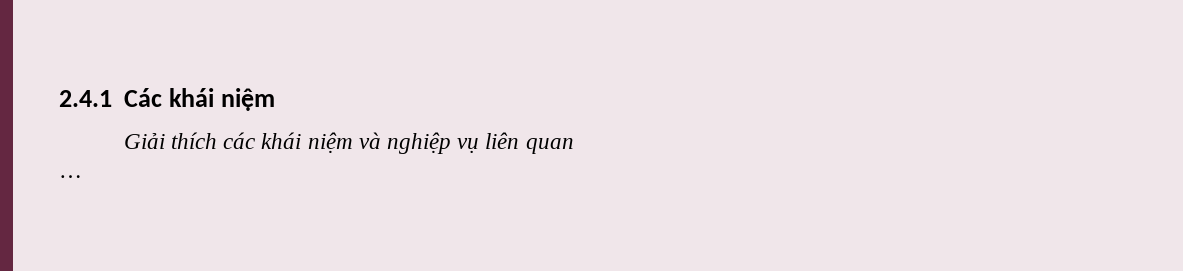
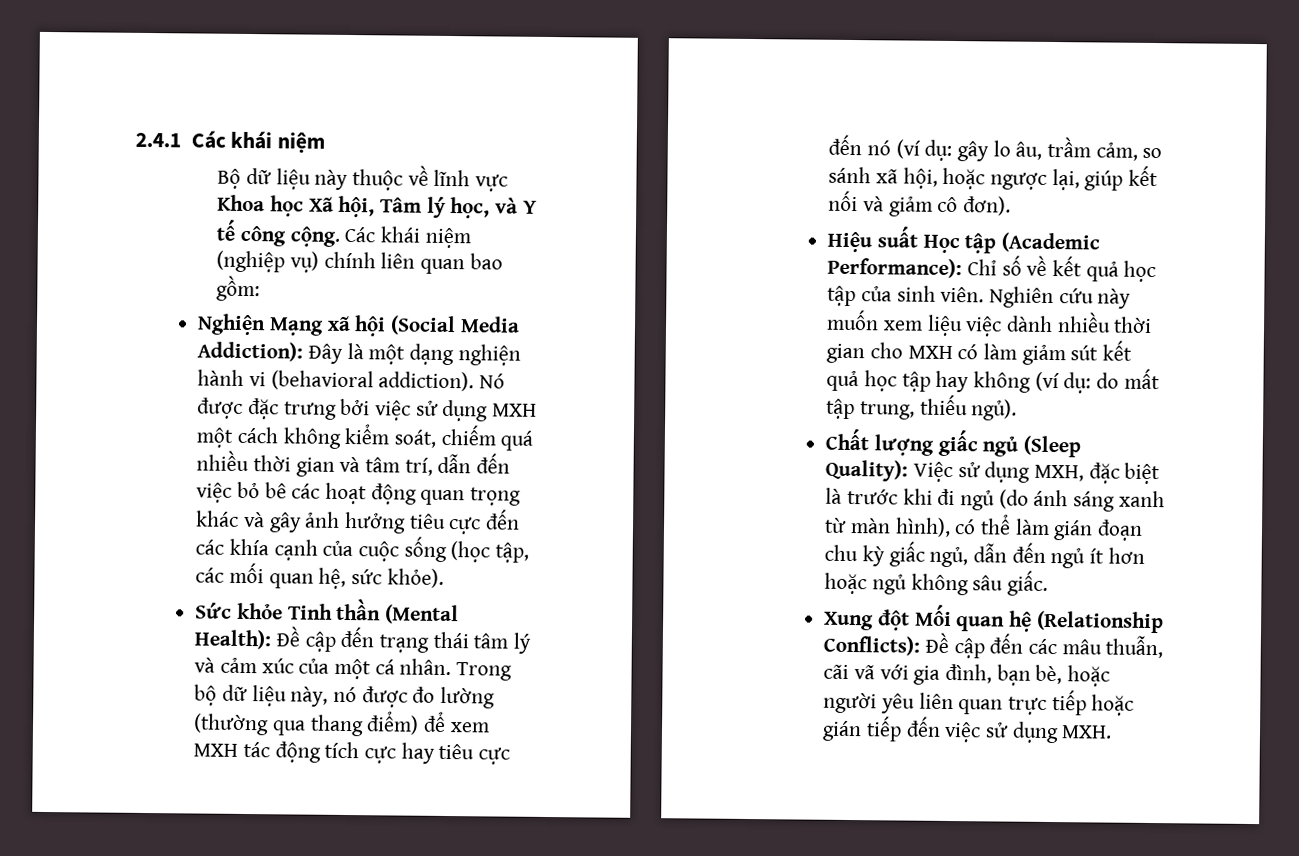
[123,132,574,154] [59,175,82,178] Giải thích các khái niệm và nghiệp vụ liên quan // … -> [217,165,508,192] [217,194,537,219] [216,219,471,249] [216,250,503,275] [216,275,261,302] [197,313,520,337] [197,341,521,366] [197,369,505,392] [197,397,537,422] [196,423,534,451] [196,450,510,477] [196,481,521,506] [195,509,520,535] [195,536,529,563] [195,562,444,589] [195,598,459,625] [194,626,531,654] [194,657,512,681] [194,684,495,709] [193,711,490,737] [193,741,510,765] [828,134,1163,162] [828,165,1158,191] [828,190,1011,217] [827,226,1100,254] [827,255,1157,283] [827,285,1132,309] [826,309,1153,337] [826,340,1132,366] [826,368,1160,394] [826,394,1018,421] [825,428,1081,458] [825,459,1161,485] [825,487,1165,512] [824,514,1143,541] [824,541,1145,569] [824,570,1048,596] [824,604,1164,634] [823,632,1164,659] [823,663,1110,687] [823,690,1135,716] [822,716,1113,744] Bộ dữ liệu này thuộc về lĩnh vực Khoa học Xã hội, Tâm lý học, và Y tế công cộng. Các khái niệm (nghiệp vụ) chính liên quan bao gồm: // Nghiện Mạng xã hội (Social Media Addiction): Đây là một dạng nghiện hành vi (behavioral addiction). Nó được đặc trưng bởi việc sử dụng MXH một cách không kiểm soát, chiếm quá nhiều thời gian và tâm trí, dẫn đến việc bỏ bê các hoạt động quan trọng khác và gây ảnh hưởng tiêu cực đến các khía cạnh của cuộc sống (học tập, các mối quan hệ, sức khỏe). // Sức khỏe Tinh thần (Mental Health): Đề cập đến trạng thái tâm lý và cảm xúc của một cá nhân. Trong bộ dữ liệu này, nó được đo lường (thường qua thang điểm) để xem MXH tác động tích cực hay tiêu cực đến nó (ví dụ: gây lo âu, trầm cảm, so sánh xã hội, hoặc ngược lại, giúp kết nối và giảm cô đơn). // Hiệu suất Học tập (Academic Performance): Chỉ số về kết quả học tập của sinh viên. Nghiên cứu này muốn xem liệu việc dành nhiều thời gian cho MXH có làm giảm sút kết quả học tập hay không (ví dụ: do mất tập trung, thiếu ngủ). // Chất lượng giấc ngủ (Sleep Quality): Việc sử dụng MXH, đặc biệt là trước khi đi ngủ (do ánh sáng xanh từ màn hình), có thể làm gián đoạn chu kỳ giấc ngủ, dẫn đến ngủ ít hơn hoặc ngủ không sâu giấc. // Xung đột Mối quan hệ (Relationship Conflicts): Đề cập đến các mâu thuẫn, cãi vã với gia đình, bạn bè, hoặc người yêu liên quan trực tiếp hoặc gián tiếp đến việc sử dụng MXH.

